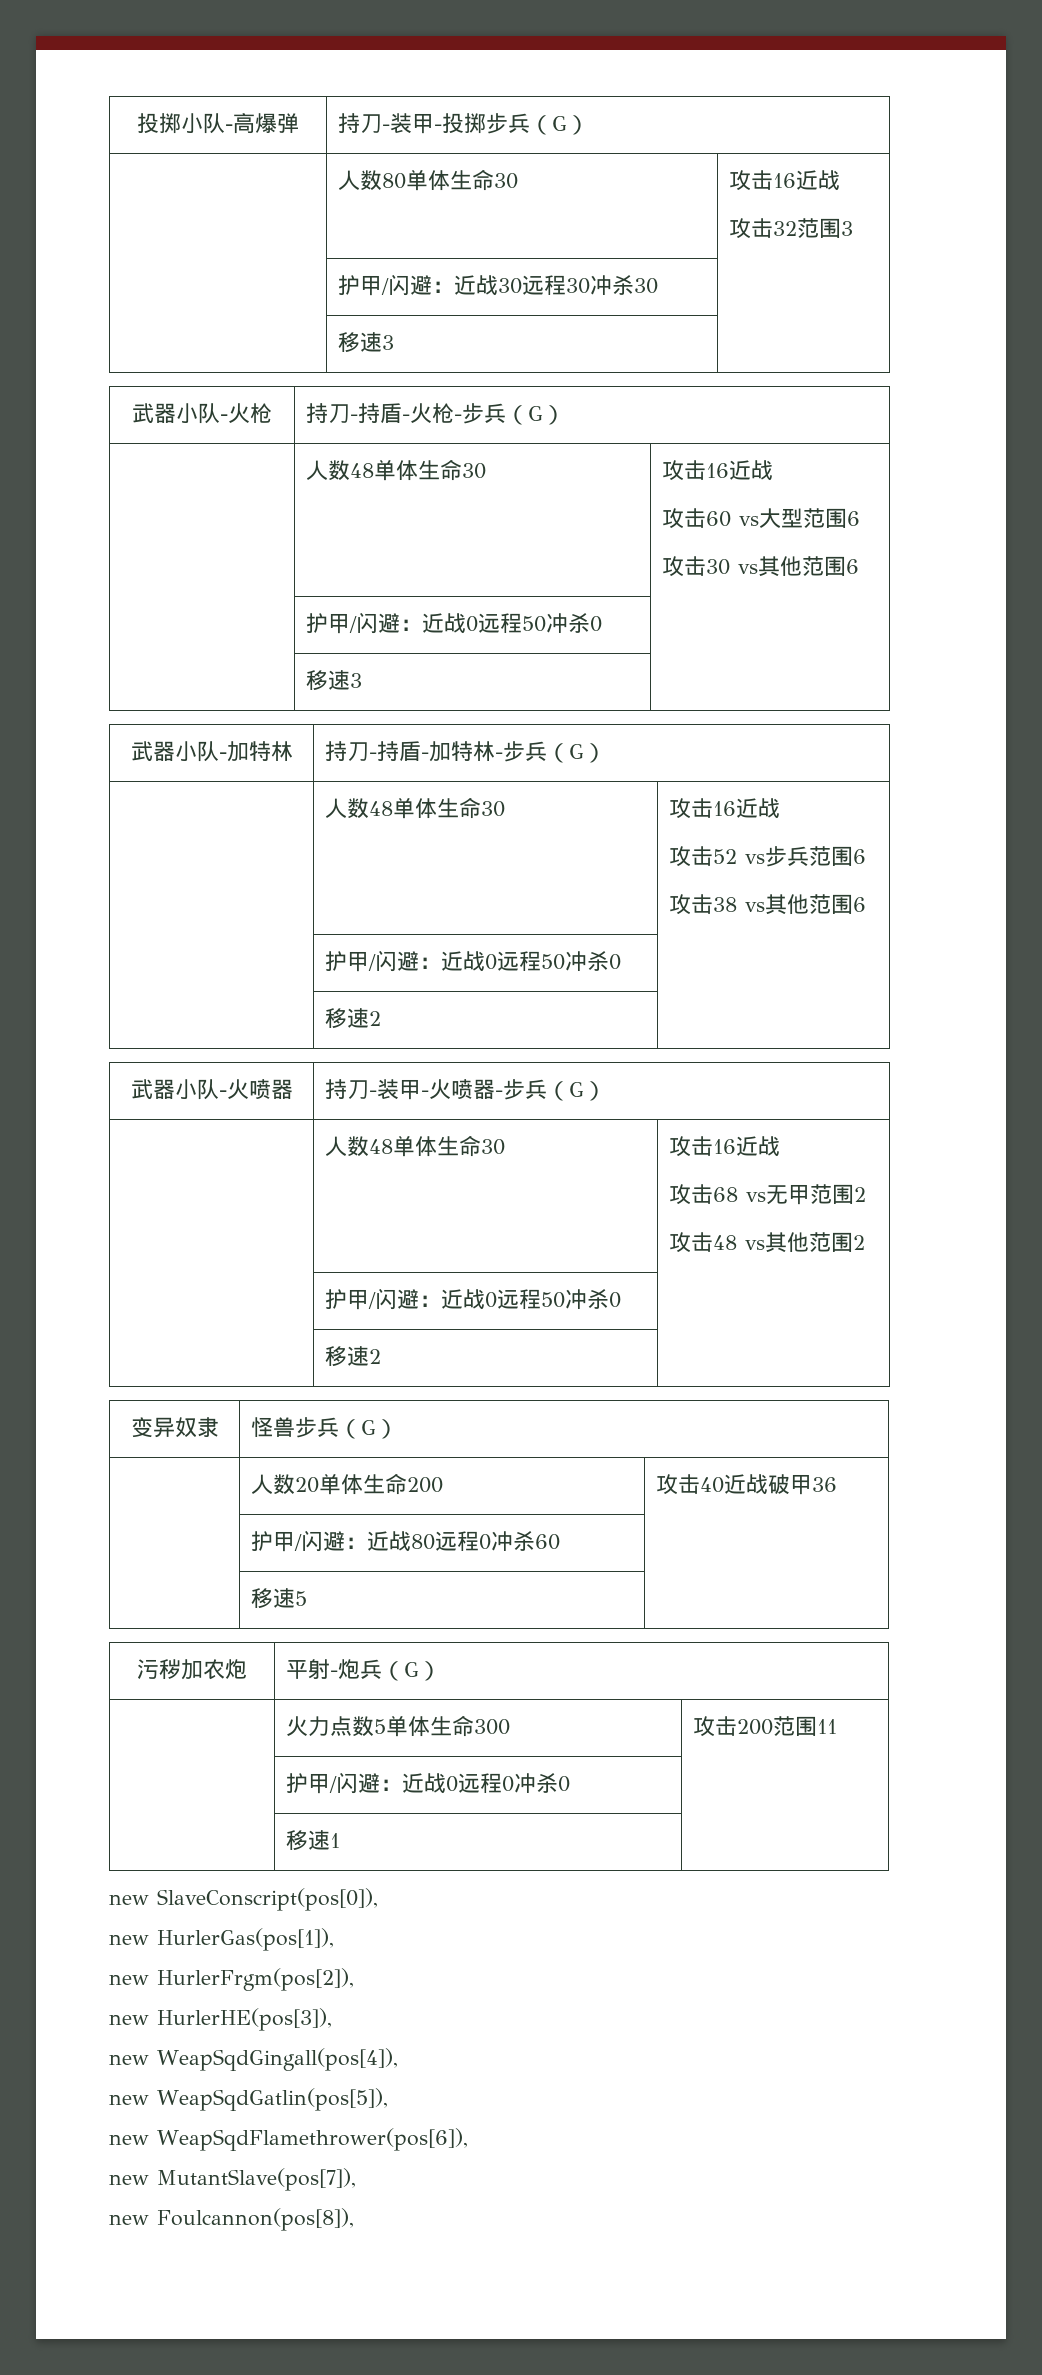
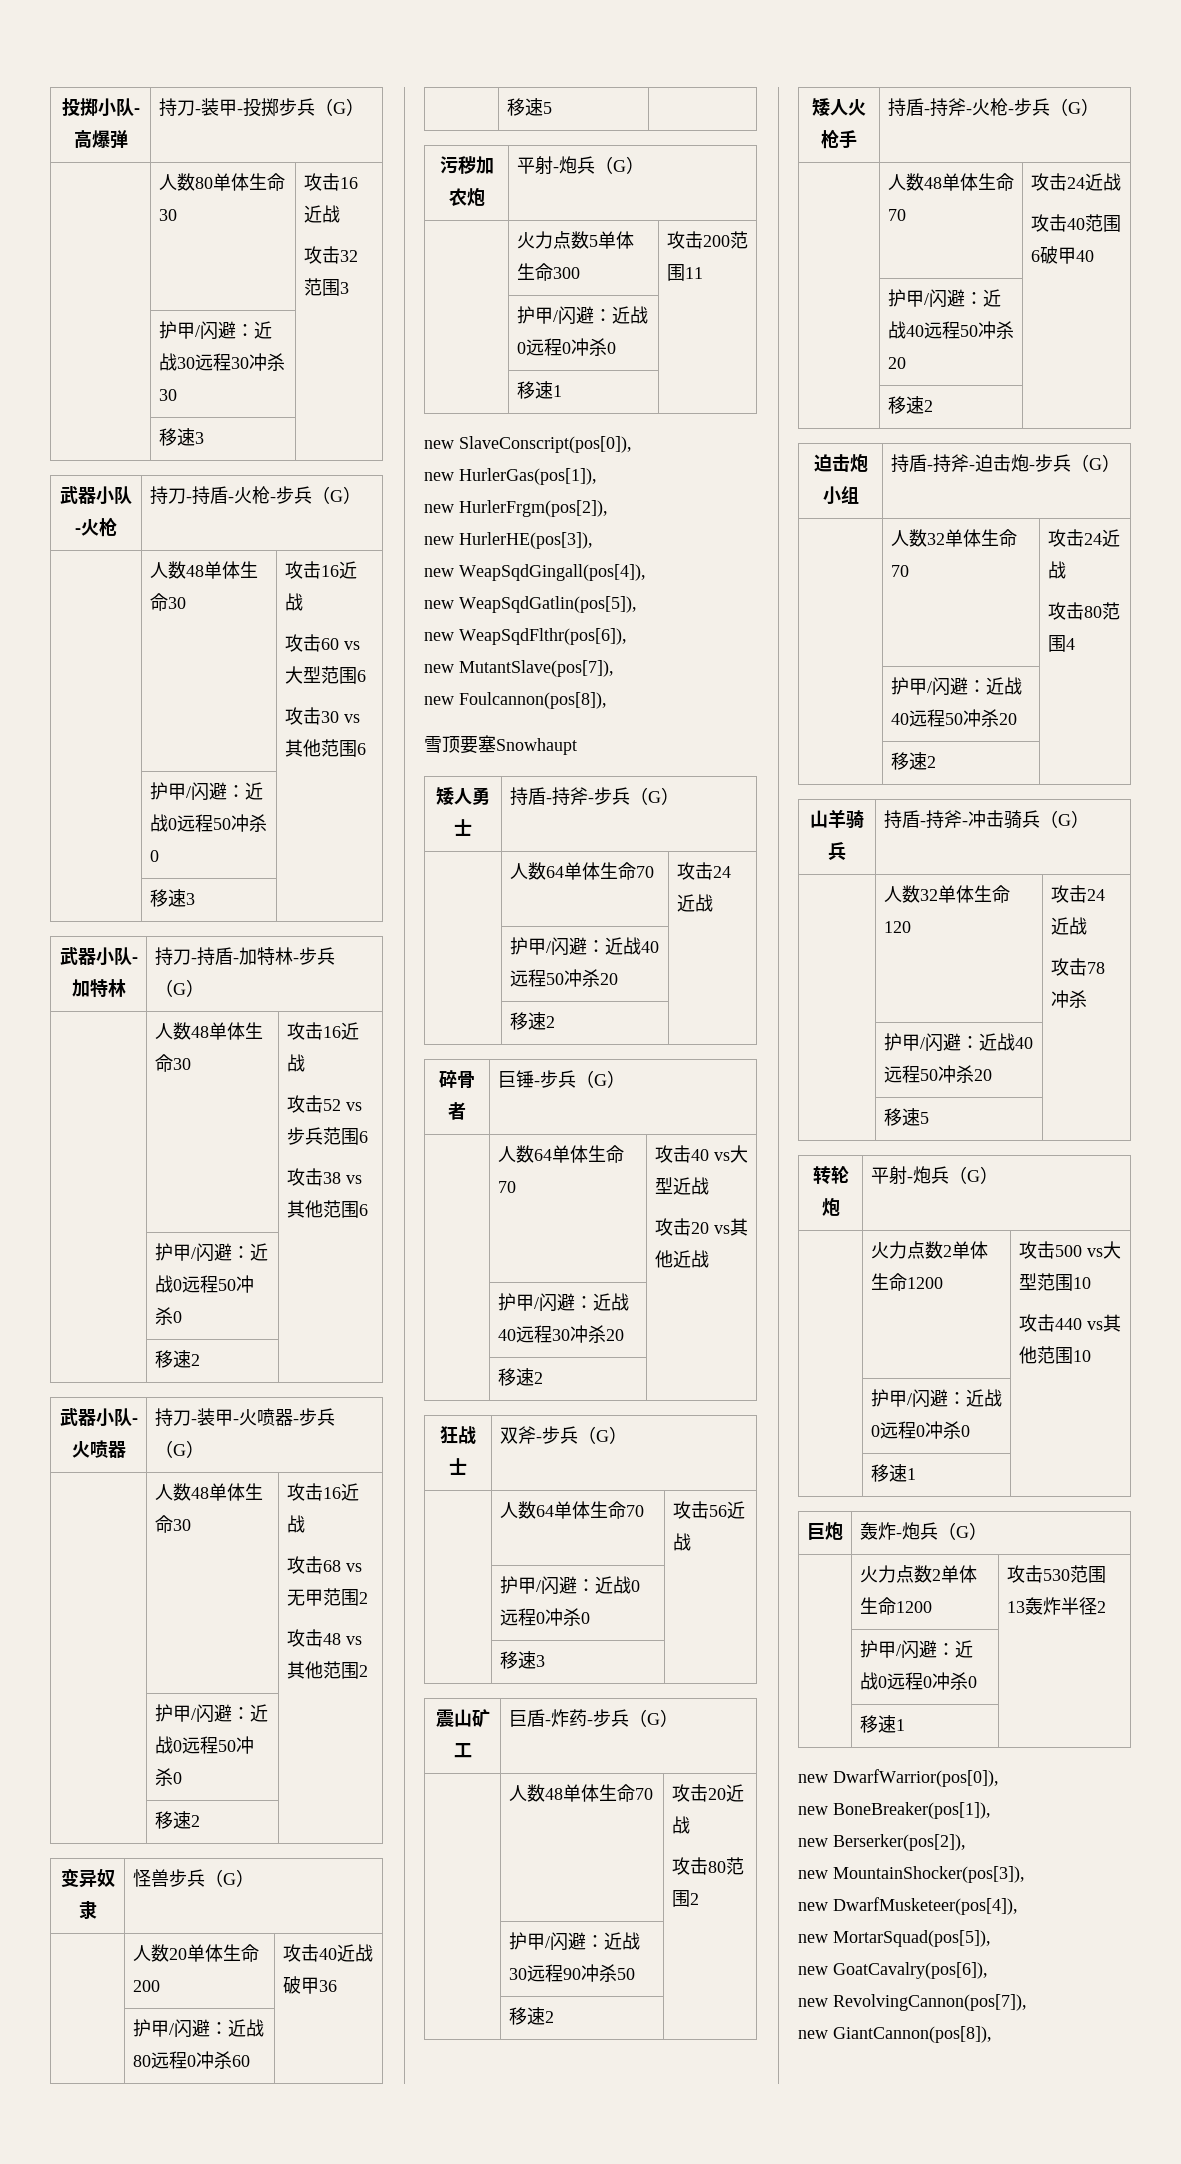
[157,2128,468,2151] WeapSqdFlamethrower(pos[6]), -> [459,628,627,645] WeapSqdFlthr(pos[6]),
(354, 2219) none -> [424,735,577,755] [436,787,490,805] [454,819,472,836] [509,787,679,806] [509,862,654,880] [676,862,731,880] [676,894,713,912] [509,937,659,955] [509,969,618,987] [509,1012,555,1030] [439,1070,475,1088] [448,1102,466,1120] [497,1070,625,1088] [497,1145,624,1163] [497,1181,516,1193] [654,1145,748,1163] [654,1177,709,1195] [654,1218,748,1236] [654,1250,709,1268] [497,1293,629,1311] [497,1325,624,1343] [497,1368,543,1386] [440,1426,476,1445] [449,1458,467,1475] [499,1426,627,1444] [499,1501,644,1519] [672,1501,745,1519] [672,1533,691,1551] [499,1576,640,1594] [499,1608,590,1626] [499,1651,545,1669] [435,1709,490,1728] [453,1743,472,1758] [508,1709,678,1727] [508,1784,653,1802] [671,1784,744,1802] [671,1816,690,1834] [671,1857,744,1875] [671,1890,699,1907] [508,1932,640,1950] [508,1964,635,1982] [508,2007,554,2025] [812,98,866,116] [821,129,857,149] [887,98,1099,117] [887,173,1014,191] [887,209,906,221] [1030,173,1121,191] [1030,214,1121,232] [1030,246,1094,264] [887,289,1001,307] [887,321,1014,339] [887,357,906,369] [887,396,933,414] [813,453,868,472] [822,486,859,505] [890,454,1120,473] [890,529,1017,547] [890,565,909,577] [1047,529,1120,547] [1047,561,1066,579] [1047,602,1120,620] [1047,635,1075,652] [890,677,1022,695] [890,709,1017,727] [890,752,936,770] [810,809,864,829] [828,842,846,860] [883,810,1089,829] [883,885,1010,903] [883,921,911,933] [1050,885,1105,903] [1050,917,1087,935] [1050,958,1105,976] [1050,990,1087,1008] [883,1033,1033,1051] [883,1065,992,1083] [883,1108,929,1126] [812,1166,849,1185] [821,1197,840,1216] [870,1166,998,1185] [870,1241,988,1259] [870,1273,943,1291] [1018,1241,1121,1259] [1018,1273,1091,1291] [1018,1314,1121,1332] [1018,1346,1091,1364] [870,1389,1002,1407] [870,1421,970,1439] [870,1464,916,1482] [807,1521,843,1540] [859,1522,987,1540] [859,1565,977,1583] [859,1597,932,1615] [1006,1565,1106,1583] [1006,1597,1106,1615] [859,1640,973,1658] [859,1672,977,1690] [859,1715,905,1733] [798,1769,999,1787] [798,1802,991,1819] [798,1834,966,1851] [798,1866,1025,1883] [798,1897,1018,1915] [798,1930,991,1947] [798,1962,988,1979] [798,1994,1027,2011] [798,2026,992,2043] // 雪顶要塞Snowhaupt // 矮人勇士 | 持盾-持斧-步兵（G） // | 人数64单体生命70 | 攻击24近战 // | 护甲/闪避：近战40远程50冲杀20 | // | 移速2 | // 碎骨者 | 巨锤-步兵（G） // | 人数64单体生命70 | 攻击40 vs大型近战 // 攻击20 vs其他近战 // | 护甲/闪避：近战40远程30冲杀20 | // | 移速2 | // 狂战士 | 双斧-步兵（G） // | 人数64单体生命70 | 攻击56近战 // | 护甲/闪避：近战0远程0冲杀0 | // | 移速3 | // 震山矿工 | 巨盾-炸药-步兵（G） // | 人数48单体生命70 | 攻击20近战 // 攻击80范围2 // | 护甲/闪避：近战30远程90冲杀50 | // | 移速2 | // 矮人火枪手 | 持盾-持斧-火枪-步兵（G） // | 人数48单体生命70 | 攻击24近战 // 攻击40范围6破甲40 // | 护甲/闪避：近战40远程50冲杀20 | // | 移速2 | // 迫击炮小组 | 持盾-持斧-迫击炮-步兵（G） // | 人数32单体生命70 | 攻击24近战 // 攻击80范围4 // | 护甲/闪避：近战40远程50冲杀20 | // | 移速2 | // 山羊骑兵 | 持盾-持斧-冲击骑兵（G） // | 人数32单体生命120 | 攻击24近战 // 攻击78冲杀 // | 护甲/闪避：近战40远程50冲杀20 | // | 移速5 | // 转轮炮 | 平射-炮兵（G） // | 火力点数2单体生命1200 | 攻击500 vs大型范围10 // 攻击440 vs其他范围10 // | 护甲/闪避：近战0远程0冲杀0 | // | 移速1 | // 巨炮 | 轰炸-炮兵（G） // | 火力点数2单体生命1200 | 攻击530范围13轰炸半径2 // | 护甲/闪避：近战0远程0冲杀0 | // | 移速1 | // new DwarfWarrior(pos[0]), // new BoneBreaker(pos[1]), // new Berserker(pos[2]), // new MountainShocker(pos[3]), // new DwarfMusketeer(pos[4]), // new MortarSquad(pos[5]), // new GoatCavalry(pos[6]), // new RevolvingCannon(pos[7]), // new GiantCannon(pos[8]),

